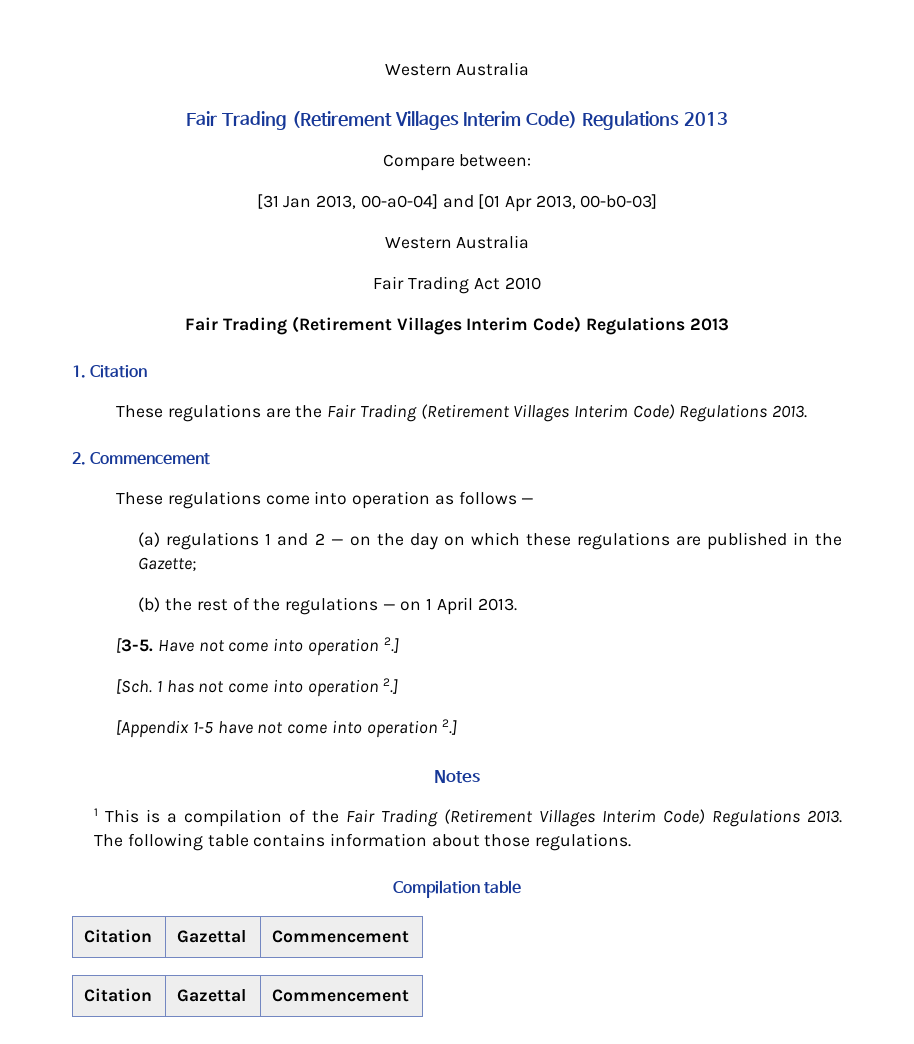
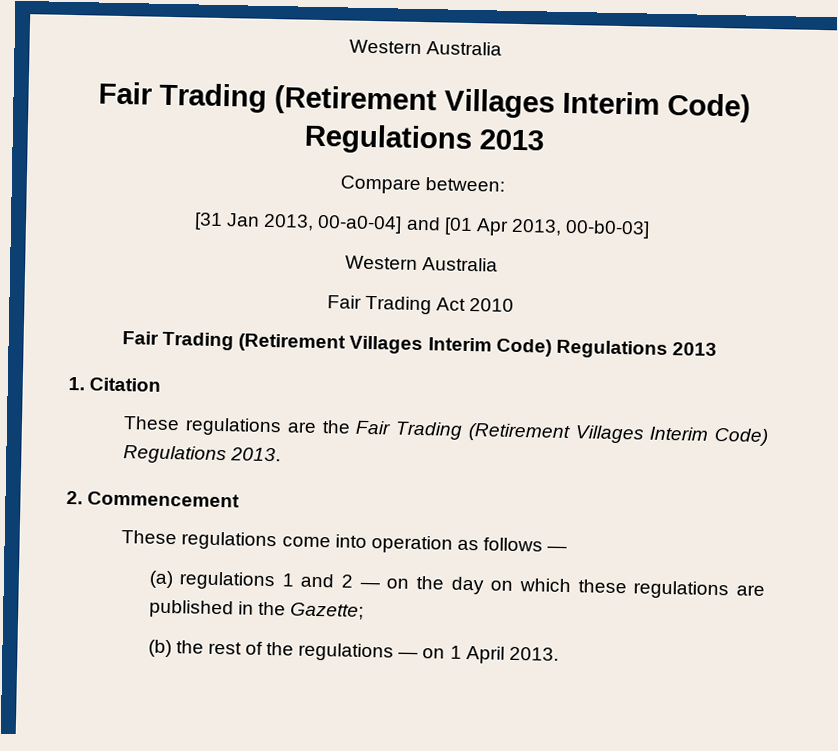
[116,637,399,656] [116,678,399,697] [116,719,458,738] [434,770,480,783] [94,808,843,827] [94,833,632,851] [392,880,522,898] [84,929,153,943] [177,930,247,943] [272,930,410,943] [84,988,153,1002] [177,989,247,1002] [272,989,410,1002] // [3-5. Have not come into operation 2.] // [Sch. 1 has not come into operation 2.] // [Appendix 1-5 have not come into operation 2.] // Notes // 1 This is a compilation of the Fair Trading (Retirement Villages Interim Code) Regulations 2013. The following table contains information about those regulations. // Compilation table // Citation | Gazettal | Commencement // Citation | Gazettal | Commencement -> (559, 653) none

